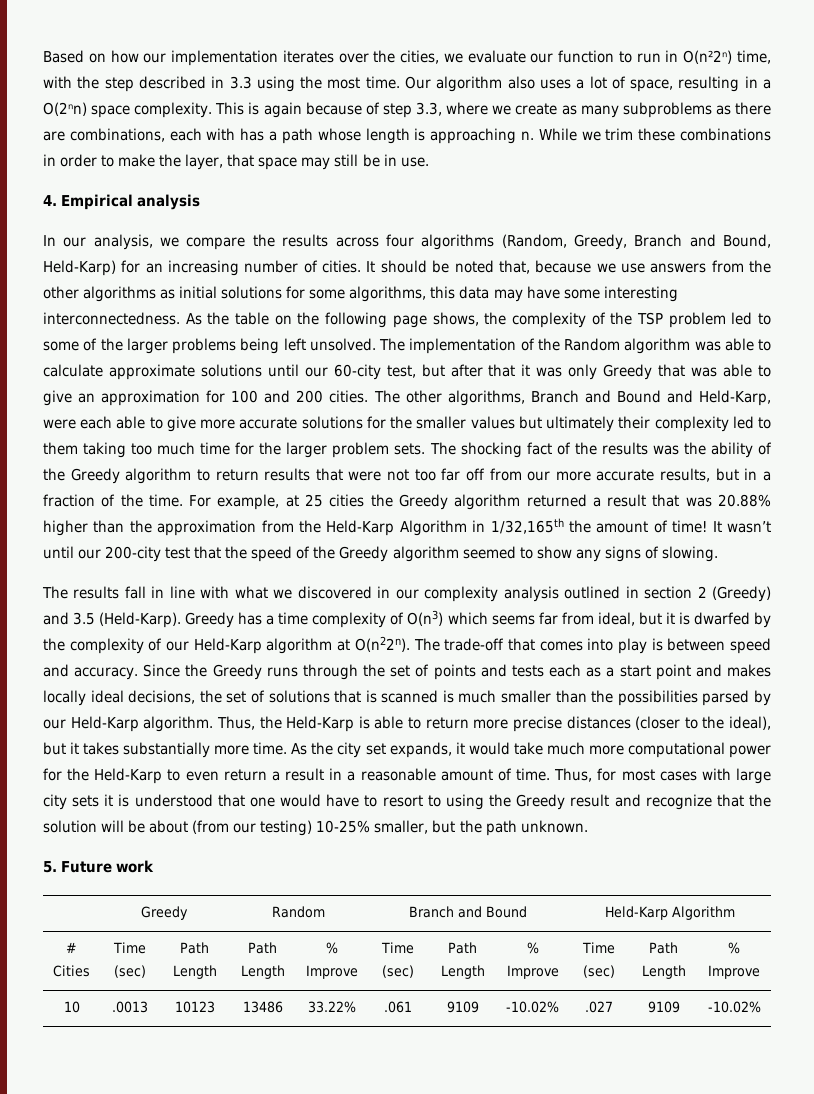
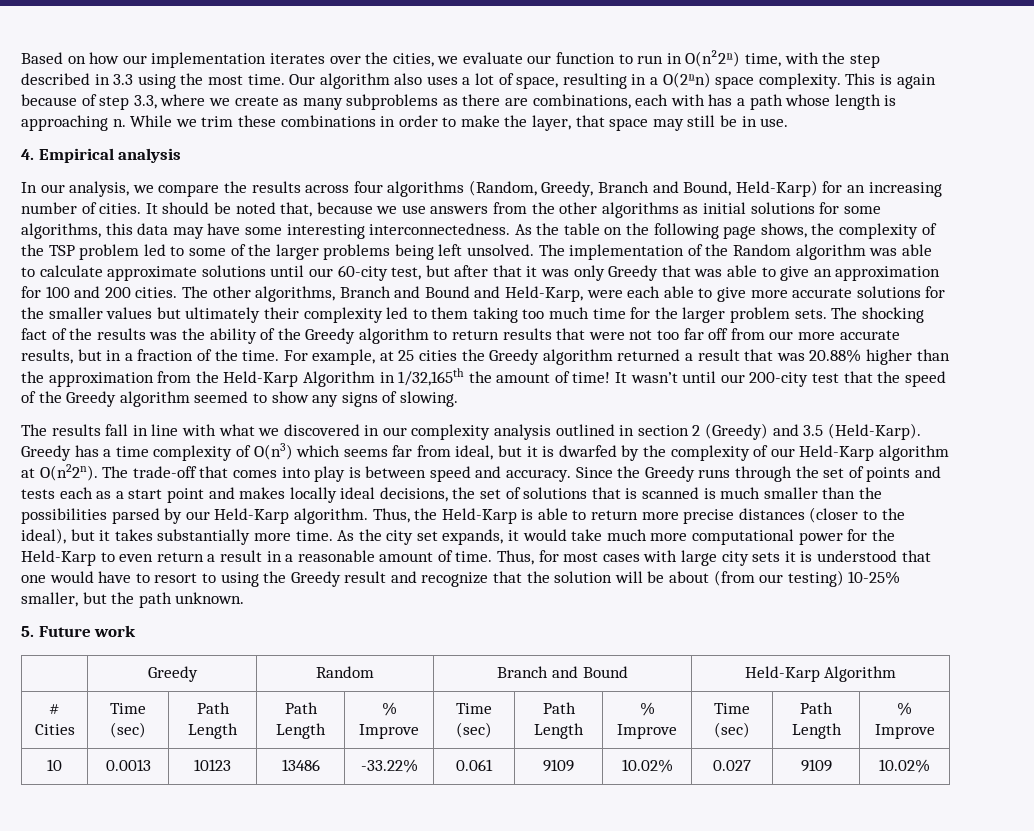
[112,1001,148,1013] .0013 -> [105,759,151,771] 0.0013
[308,1001,356,1013] [384,1001,412,1013] [446,1001,479,1013] [506,1001,559,1013] [585,1001,613,1013] [647,1001,680,1013] [707,1001,761,1013] 33.22% | .061 | 9109 | -10.02% | .027 | 9109 | -10.02% -> [360,759,418,773] [456,759,493,771] [543,759,574,772] [621,759,673,773] [713,760,751,771] [800,759,832,772] [879,759,930,773] -33.22% | 0.061 | 9109 | 10.02% | 0.027 | 9109 | 10.02%

